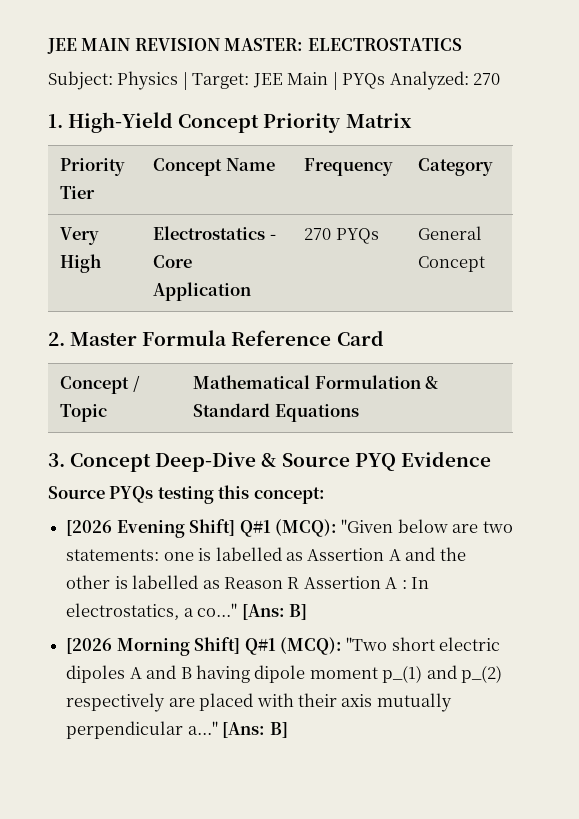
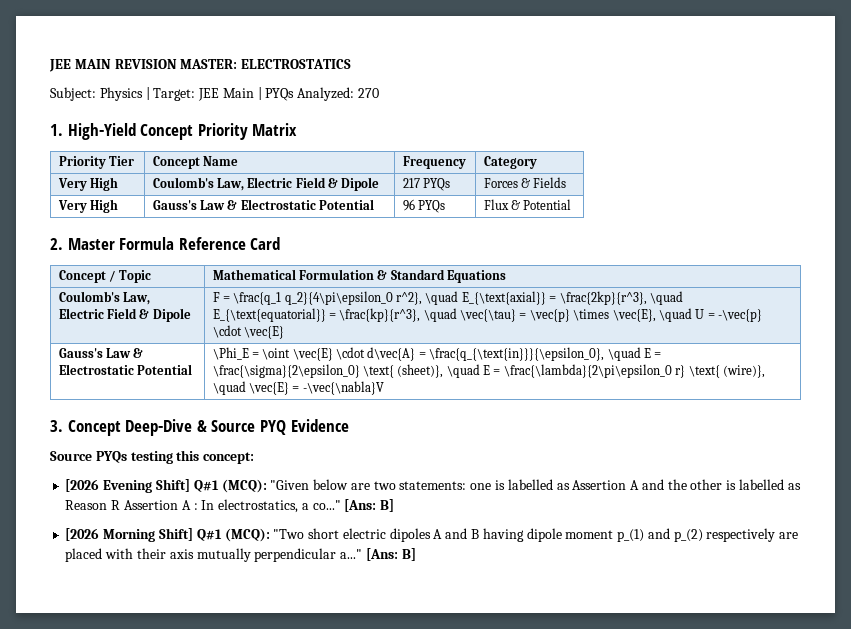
[153,226,276,240] [153,255,193,268] [153,282,252,301] [304,228,379,244] [418,226,483,240] [418,256,486,272] Electrostatics - Core Application | 270 PYQs | General Concept -> [152,177,380,191] [402,178,450,191] [483,177,567,188] [57,199,118,213] [152,199,375,210] [402,199,445,213] [483,199,572,210] Coulomb's Law, Electric Field & Dipole | 217 PYQs | Forces & Fields // Very High | Gauss's Law & Electrostatic Potential | 96 PYQs | Flux & Potential
(359, 413) none -> [58,291,150,305] [58,308,191,322] [212,291,683,305] [212,308,763,322] [212,325,284,339] [58,348,144,358] [58,364,192,375] [212,347,662,361] [212,364,765,378] [212,381,384,395] // Coulomb's Law, Electric Field & Dipole | F = \frac{q_1 q_2}{4\pi\epsilon_0 r^2}, \quad E_{\text{axial}} = \frac{2kp}{r^3}, \quad E_{\text{equatorial}} = \frac{kp}{r^3}, \quad \vec{\tau} = \vec{p} \times \vec{E}, \quad U = -\vec{p} \cdot \vec{E} // Gauss's Law & Electrostatic Potential | \Phi_E = \oint \vec{E} \cdot d\vec{A} = \frac{q_{\text{in}}}{\epsilon_0}, \quad E = \frac{\sigma}{2\epsilon_0} \text{ (sheet)}, \quad E = \frac{\lambda}{2\pi\epsilon_0 r} \text{ (wire)}, \quad \vec{E} = -\vec{\nabla}V

